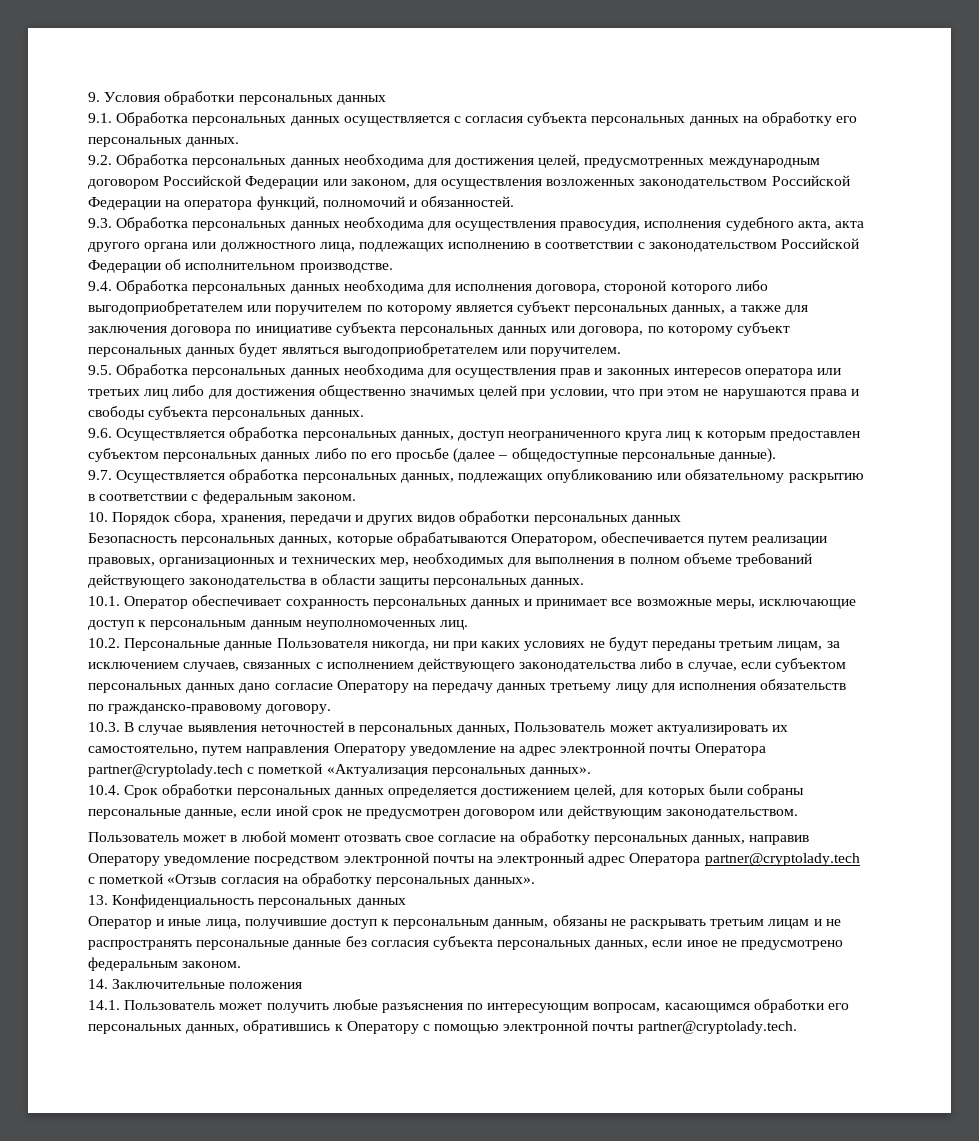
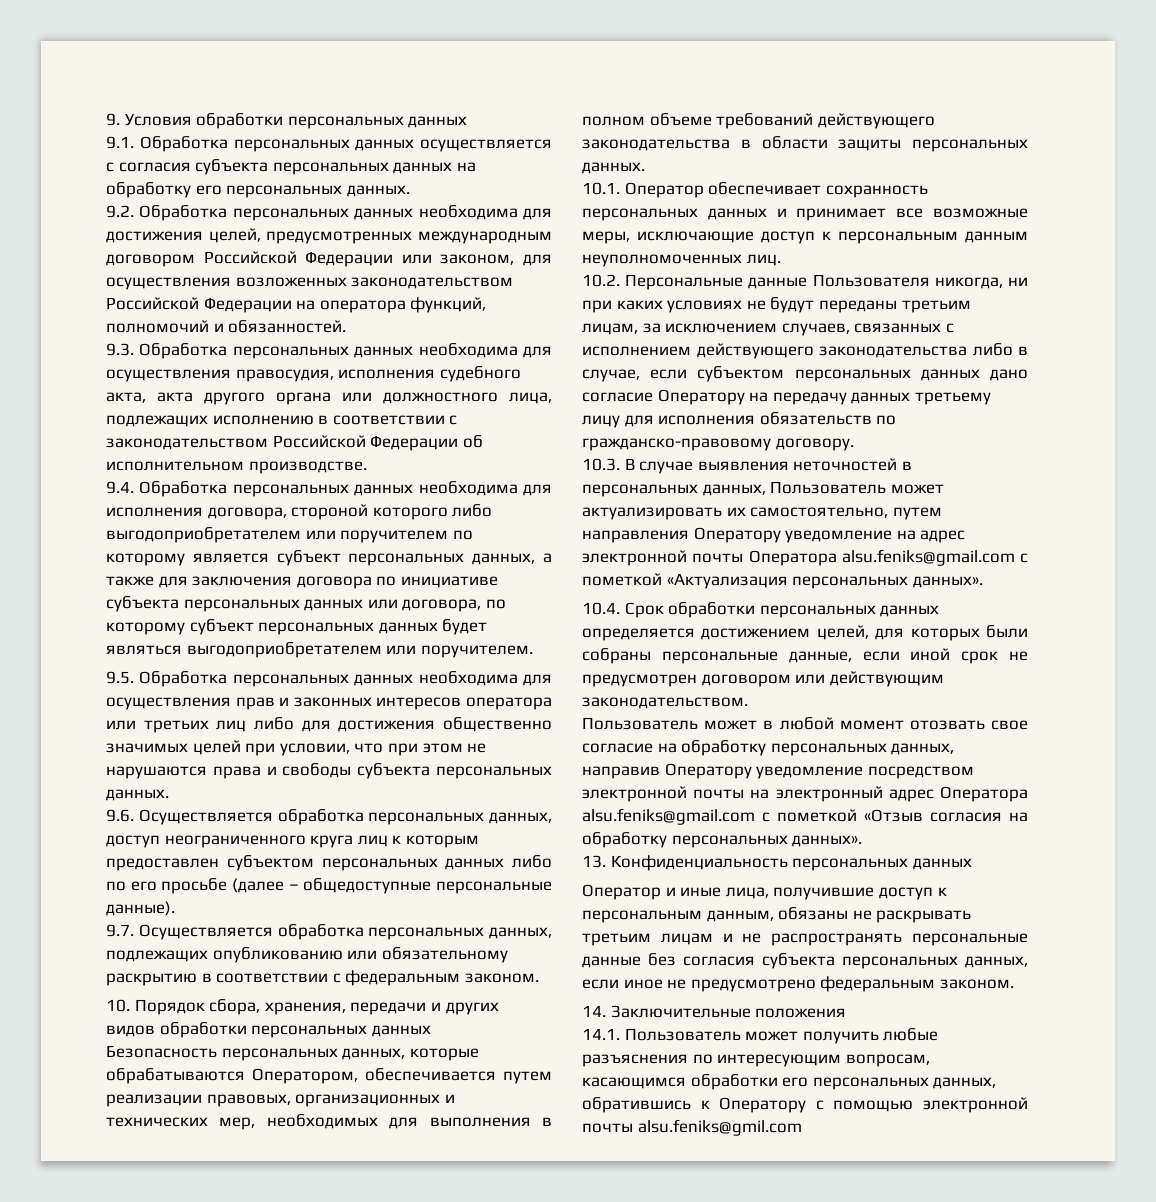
[88,764,243,777] partner@cryptolady.tech -> [841,549,1015,566] alsu.feniks@gmail.com
[704,853,860,866] partner@cryptolady.tech -> [582,808,755,825] alsu.feniks@gmail.com
[637,1021,797,1034] partner@cryptolady.tech. -> [637,1119,802,1136] alsu.feniks@gmil.com

